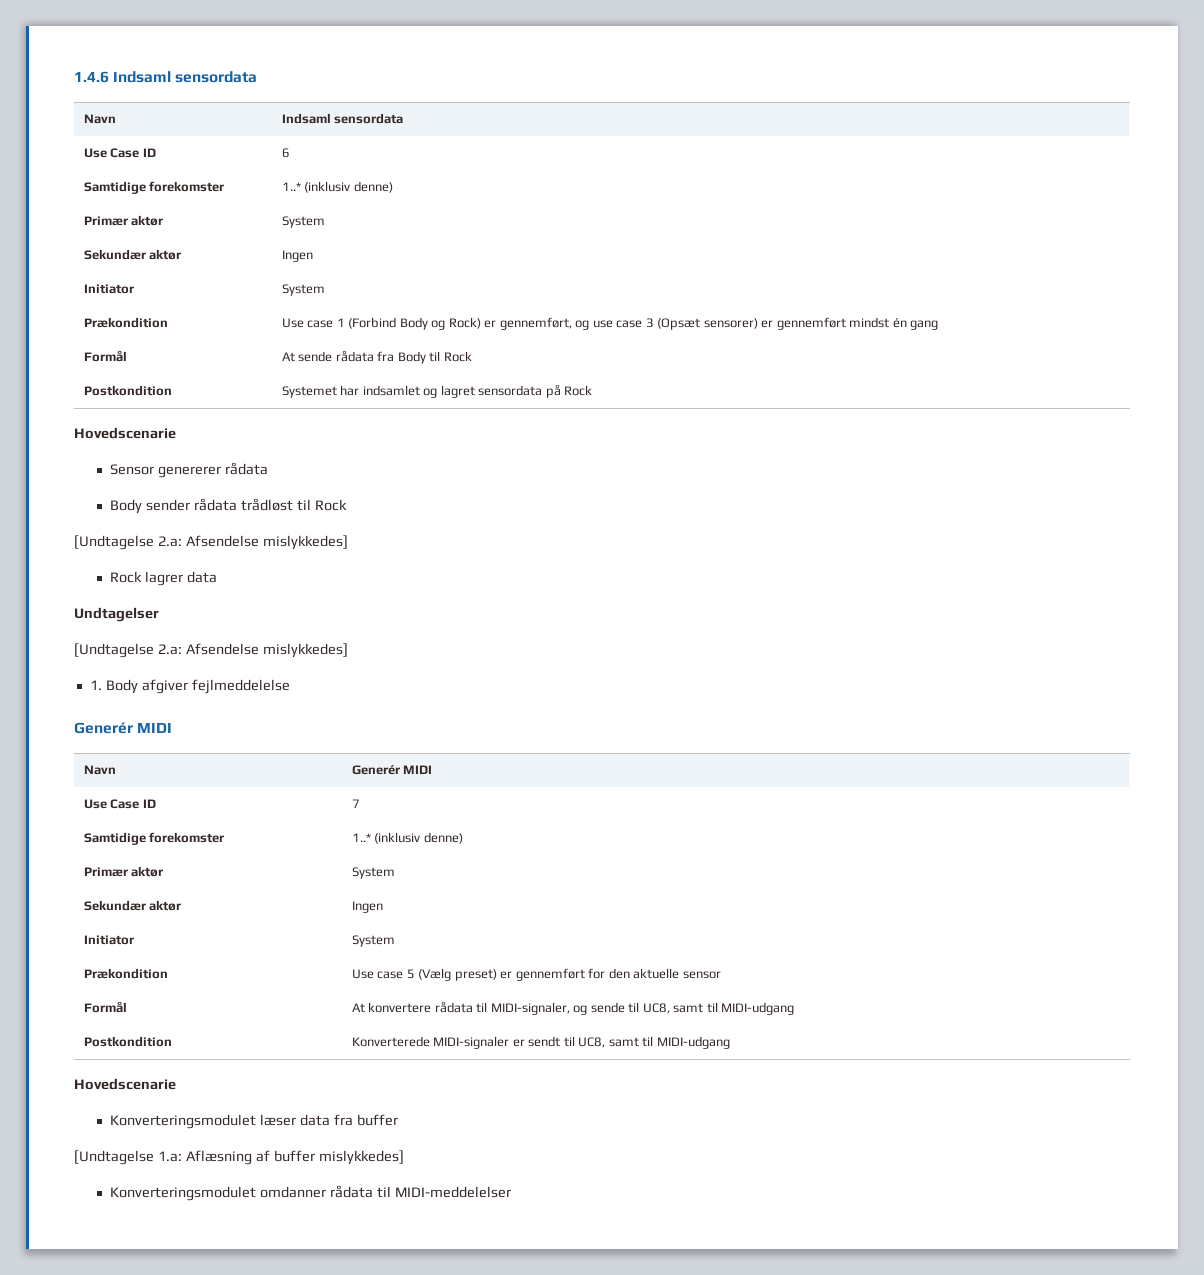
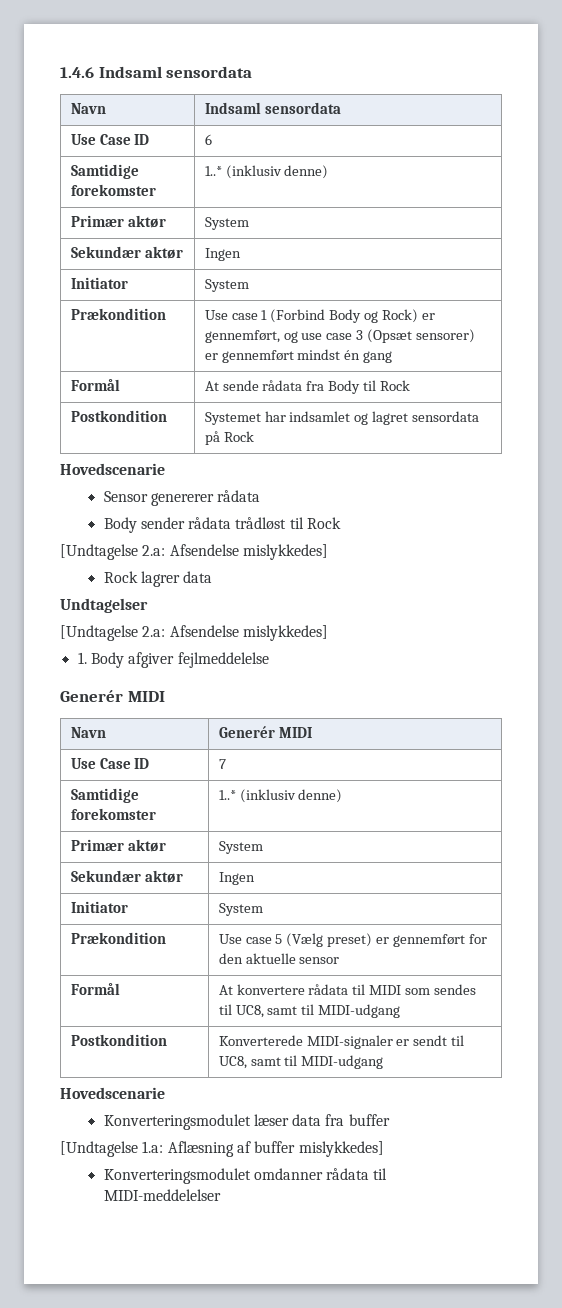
[490,1002,625,1015] MIDI-signaler, og sende -> [369,984,477,995] MIDI som sendes

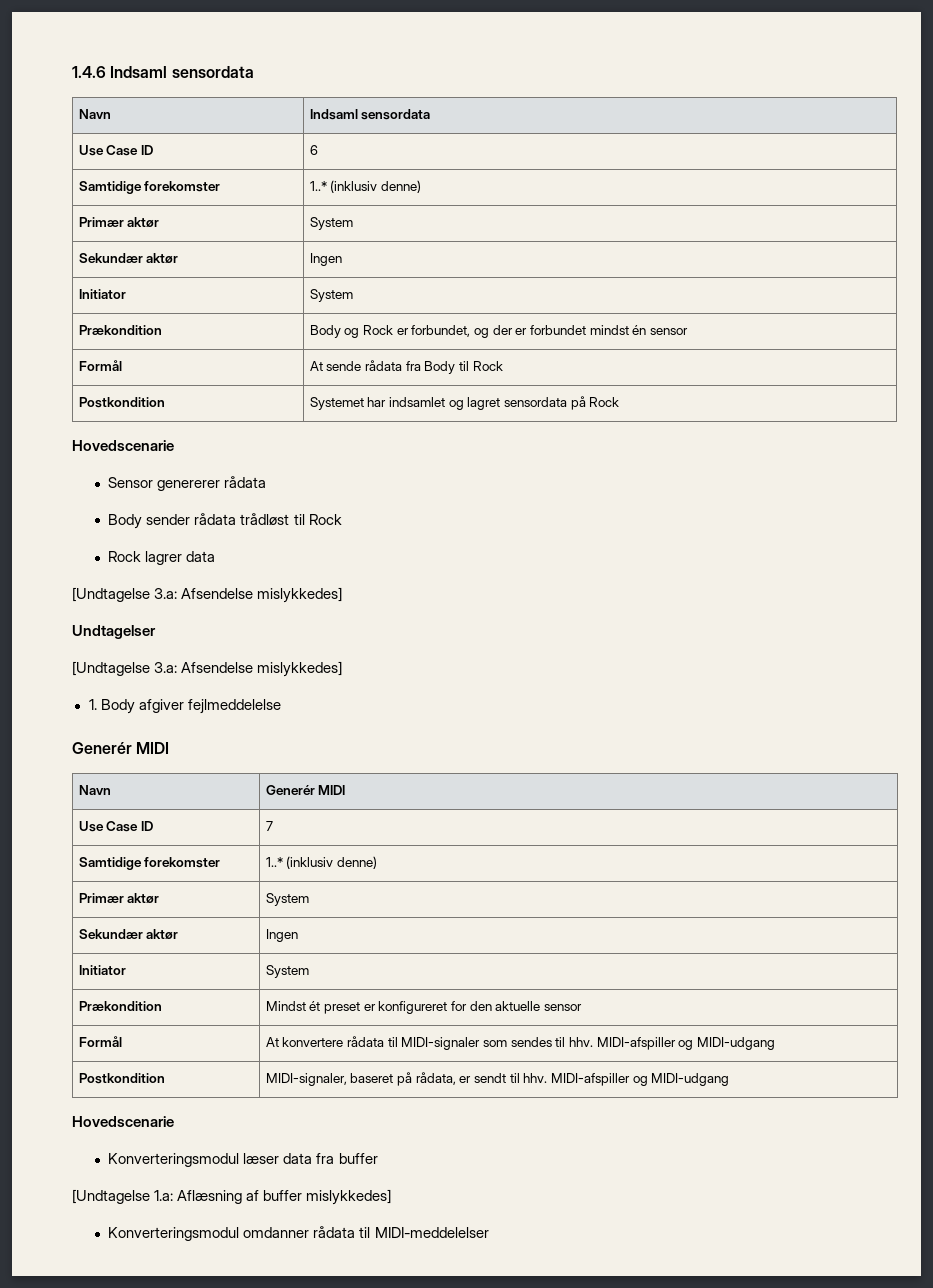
[204,309,436,323] [204,329,476,343] [204,350,294,363] Use case 1 (Forbind Body og Rock) er gennemført, og use case 3 (Opsæt sensorer) er gennemført -> [309,325,586,338] Body og Rock er forbundet, og der er forbundet
[363,351,393,363] gang -> [649,328,688,335] sensor
[60,544,328,560] // [Undtagelse 2.a: Afsendelse mislykkedes] -> (342, 519) none
(213, 577) none -> [72,587,343,603] // [Undtagelse 3.a: Afsendelse mislykkedes]
[142,626,166,637] 2.a: -> [154,662,178,673] 3.a:
[218,933,466,947] Use case 5 (Vælg preset) er gennemført -> [265,1001,448,1014] Mindst ét preset er konfigureret
[369,985,402,995] MIDI -> [401,1037,481,1050] MIDI-signaler
[235,1004,315,1018] UC8, samt til -> [568,1037,694,1050] hhv. MIDI-afspiller og
[218,1035,465,1049] [218,1055,298,1069] Konverterede MIDI-signaler er sendt til UC8, samt til -> [265,1072,648,1086] MIDI-signaler, baseret på rådata, er sendt til hhv. MIDI-afspiller og
[103,1114,251,1130] Konverteringsmodulet -> [108,1153,240,1167] Konverteringsmodul
[103,1168,251,1184] Konverteringsmodulet -> [108,1227,240,1241] Konverteringsmodul

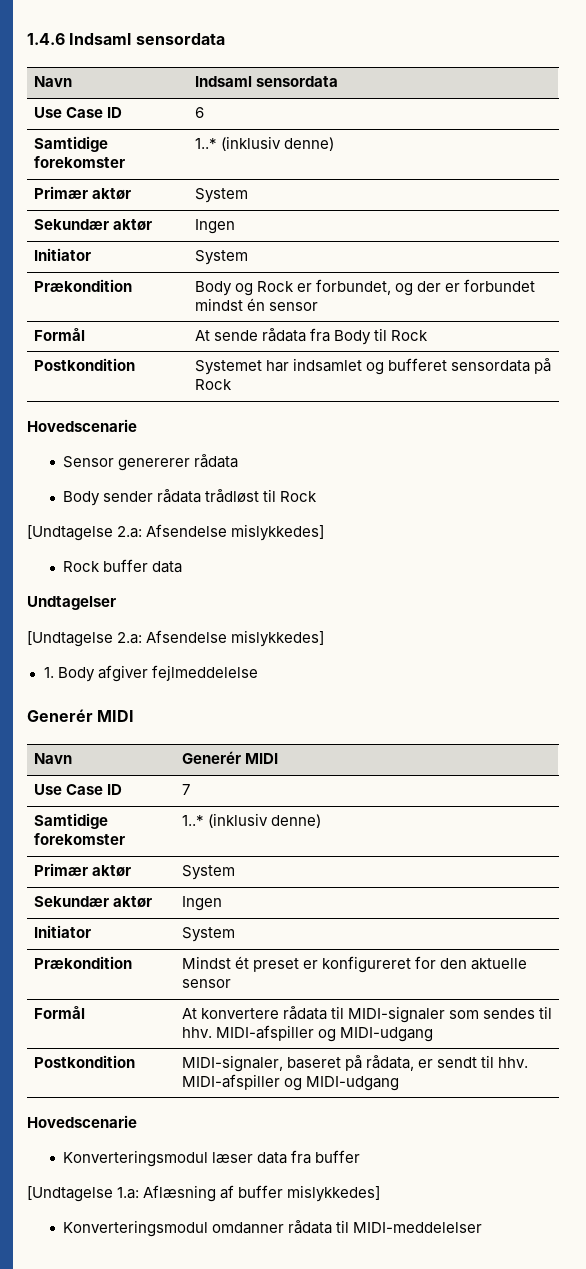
[467,397,501,410] lagret -> [387,358,447,371] bufferet
[108,551,216,565] [72,587,343,603] // Rock lagrer data // [Undtagelse 3.a: Afsendelse mislykkedes] -> [27,524,325,541] [63,559,183,573] // [Undtagelse 2.a: Afsendelse mislykkedes] // Rock buffer data
[154,662,178,673] 3.a: -> [117,632,143,644] 2.a:

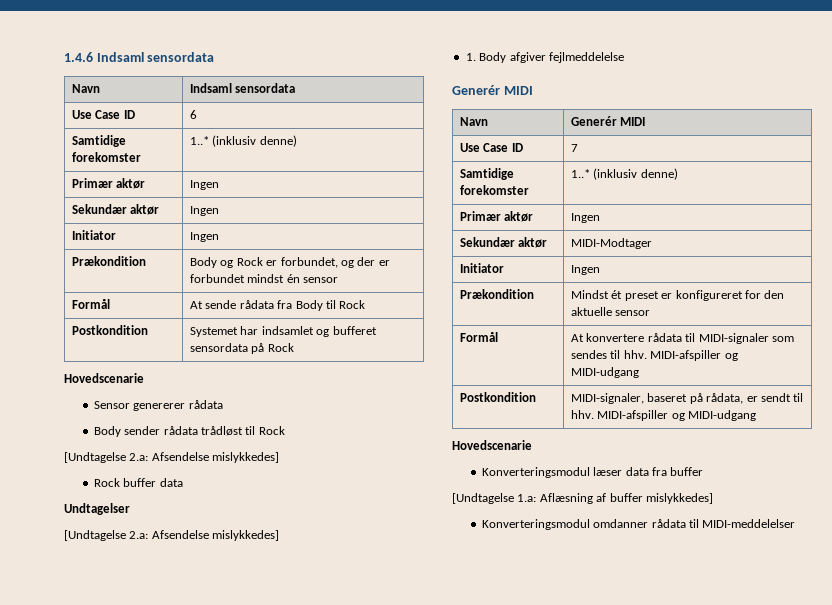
[194,188,248,203] [33,219,152,231] [194,219,235,234] [33,248,91,261] [194,250,248,265] System // Sekundær aktør | Ingen // Initiator | System -> [190,180,220,190] [72,204,160,215] [190,206,220,216] [72,230,117,240] [190,232,220,242] Ingen // Sekundær aktør | Ingen // Initiator | Ingen
[181,865,235,880] [33,896,152,908] [181,896,222,911] [33,925,91,938] [181,927,235,942] System // Sekundær aktør | Ingen // Initiator | System -> [571,213,601,223] [460,237,548,248] [571,238,653,249] [460,263,505,273] [571,265,601,275] Ingen // Sekundær aktør | MIDI-Modtager // Initiator | Ingen

